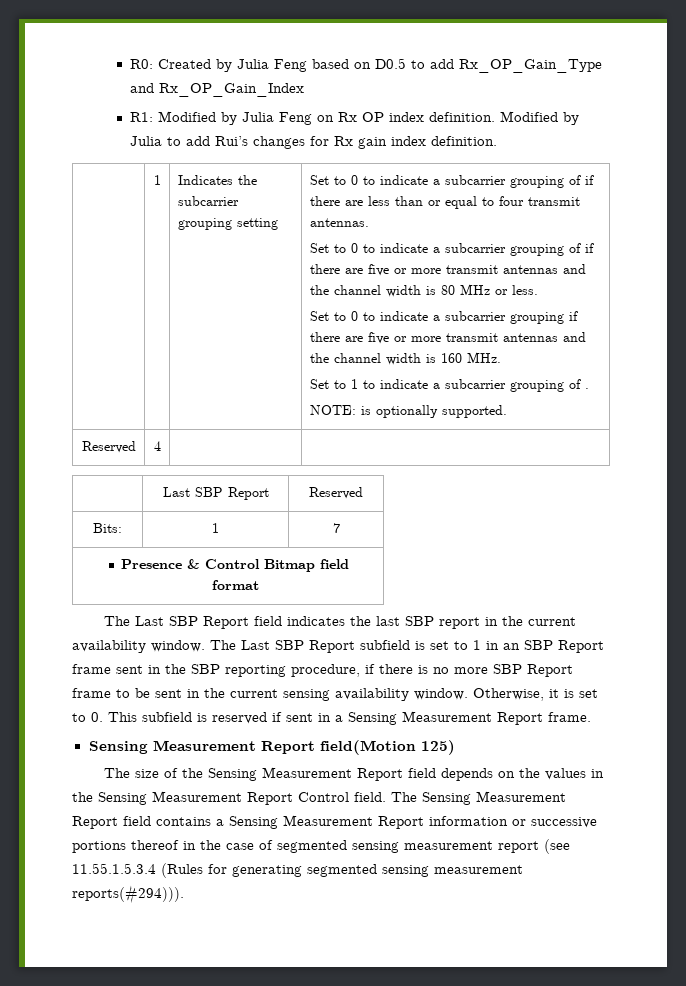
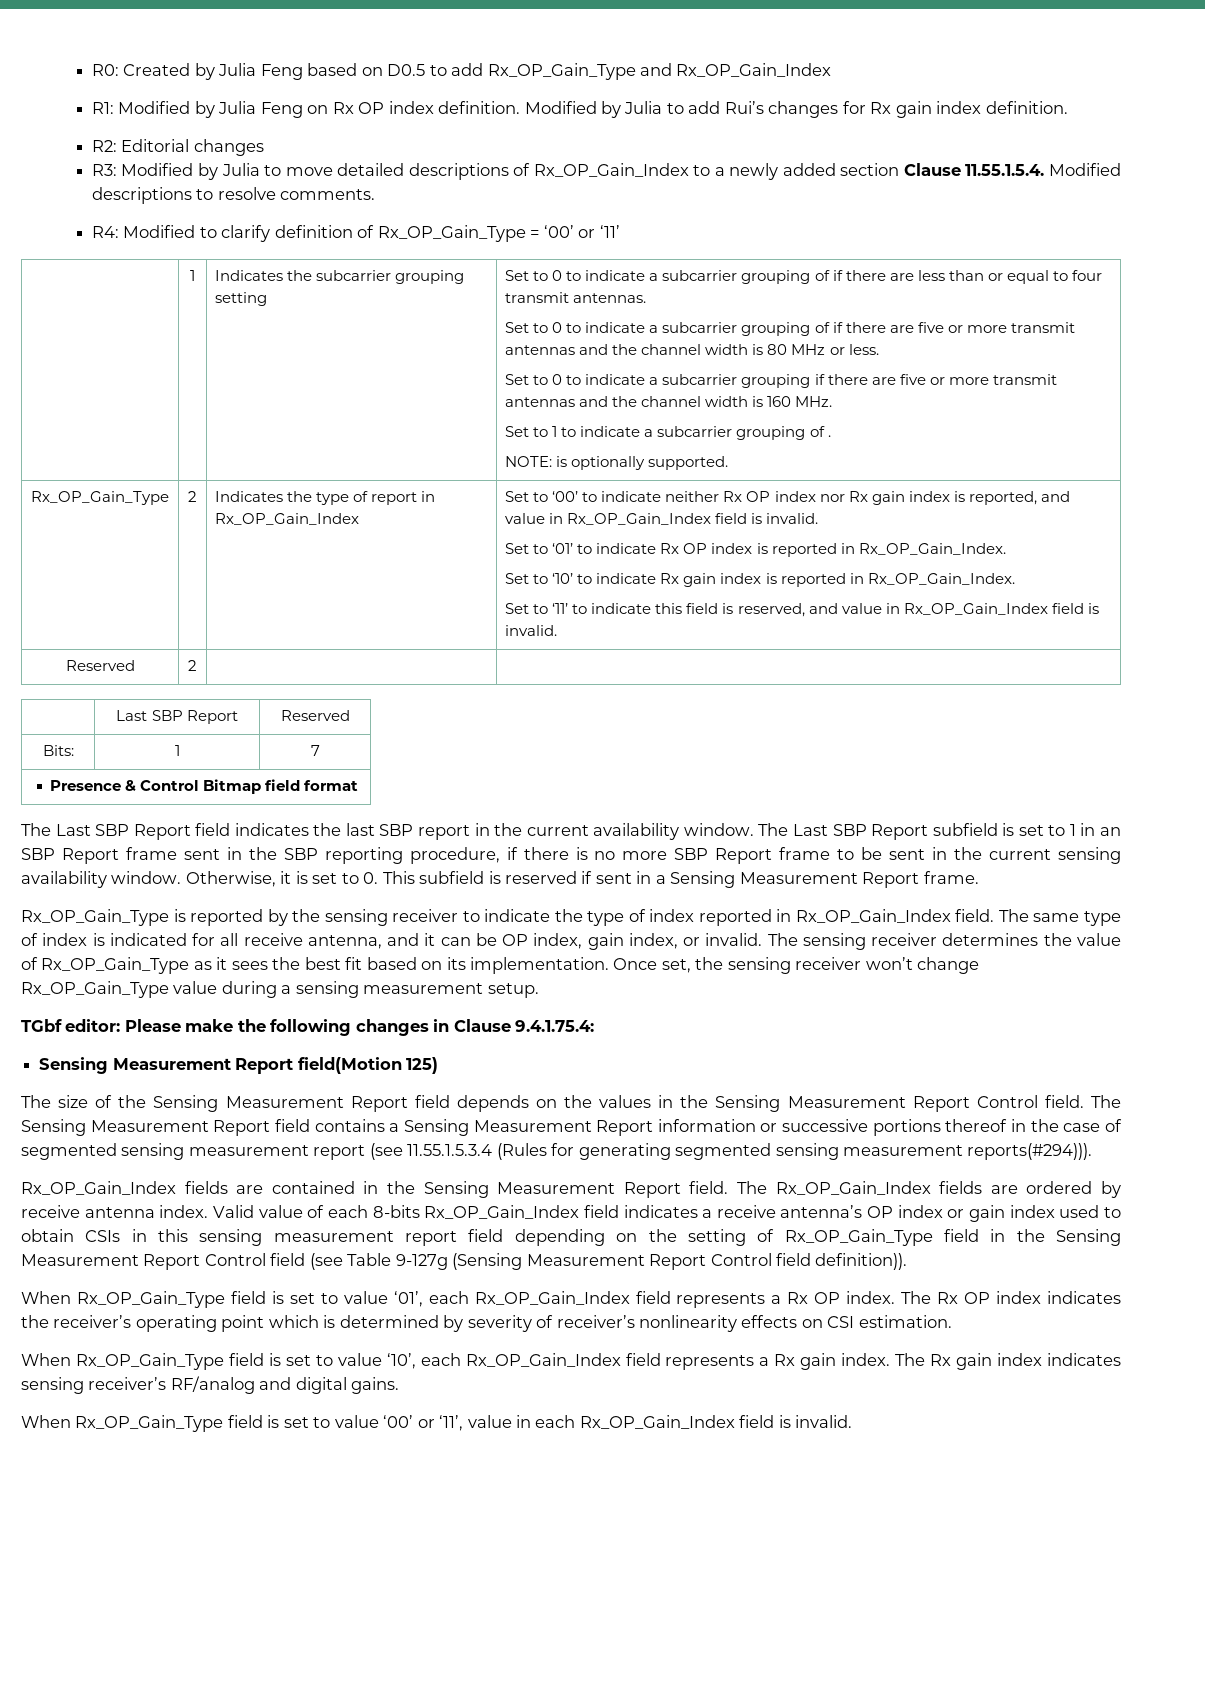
(498, 141) none -> [91,139,264,156] [91,163,1122,180] [91,187,376,204] [91,225,620,242] // R2: Editorial changes // R3: Modified by Julia to move detailed descriptions of Rx_OP_Gain_Index to a newly added section Clause 11.55.1.5.4. Modified descriptions to resolve comments. // R4: Modified to clarify definition of Rx_OP_Gain_Type = ‘00’ or ‘11’
(507, 411) none -> [31,491,169,505] [188,491,197,502] [215,491,436,505] [215,513,360,525] [505,491,1070,505] [505,513,819,525] [505,543,1006,557] [505,573,1015,587] [505,603,1099,617] [505,625,558,636] // Rx_OP_Gain_Type | 2 | Indicates the type of report in Rx_OP_Gain_Index | Set to ‘00’ to indicate neither Rx OP index nor Rx gain index is reported, and value in Rx_OP_Gain_Index field is invalid. // Set to ‘01’ to indicate Rx OP index is reported in Rx_OP_Gain_Index. // Set to ‘10’ to indicate Rx gain index is reported in Rx_OP_Gain_Index. // Set to ‘11’ to indicate this field is reserved, and value in Rx_OP_Gain_Index field is invalid.
[153,441,161,451] 4 -> [188,660,197,671] 2
(591, 717) none -> [21,909,1121,926] [21,933,1121,950] [21,957,980,974] [21,981,539,998] [21,1019,595,1036] // Rx_OP_Gain_Type is reported by the sensing receiver to indicate the type of index reported in Rx_OP_Gain_Index field. The same type of index is indicated for all receive antenna, and it can be OP index, gain index, or invalid. The sensing receiver determines the value of Rx_OP_Gain_Type as it sees the best fit based on its implementation. Once set, the sensing receiver won’t change Rx_OP_Gain_Type value during a sensing measurement setup. // TGbf editor: Please make the following changes in Clause 9.4.1.75.4:
(184, 894) none -> [21,1181,1121,1198] [21,1205,1121,1222] [21,1229,1122,1246] [21,1253,908,1270] [21,1291,1122,1308] [21,1315,952,1332] [21,1353,1122,1370] [21,1376,400,1394] [21,1415,853,1432] // Rx_OP_Gain_Index fields are contained in the Sensing Measurement Report field. The Rx_OP_Gain_Index fields are ordered by receive antenna index. Valid value of each 8-bits Rx_OP_Gain_Index field indicates a receive antenna’s OP index or gain index used to obtain CSIs in this sensing measurement report field depending on the setting of Rx_OP_Gain_Type field in the Sensing Measurement Report Control field (see Table 9-127g (Sensing Measurement Report Control field definition)). // When Rx_OP_Gain_Type field is set to value ‘01’, each Rx_OP_Gain_Index field represents a Rx OP index. The Rx OP index indicates the receiver’s operating point which is determined by severity of receiver’s nonlinearity effects on CSI estimation. // When Rx_OP_Gain_Type field is set to value ‘10’, each Rx_OP_Gain_Index field represents a Rx gain index. The Rx gain index indicates sensing receiver’s RF/analog and digital gains. // When Rx_OP_Gain_Type field is set to value ‘00’ or ‘11’, value in each Rx_OP_Gain_Index field is invalid.

